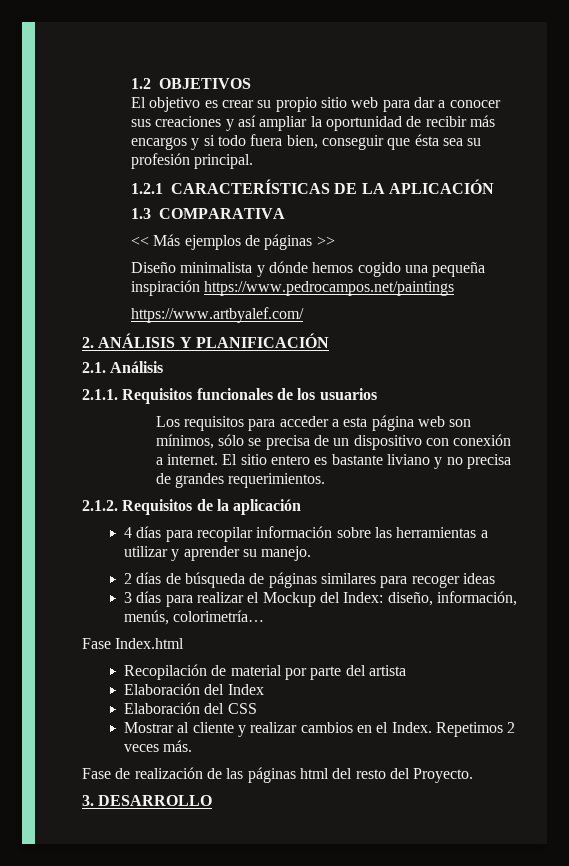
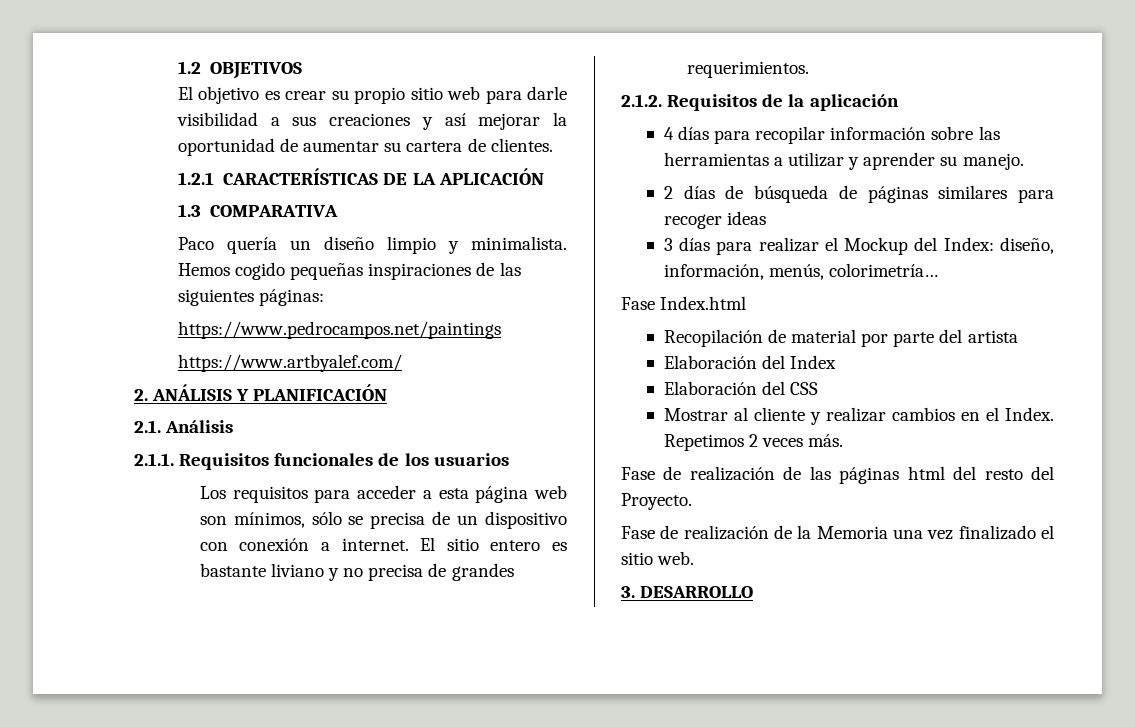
[414,97,501,108] dar a conocer -> [527,86,567,100] [176,112,280,126] darle visibilidad a
[259,116,308,131] ampliar -> [478,113,541,130] mejorar
[425,115,496,127] [131,134,482,150] [131,153,254,169] recibir más encargos y si todo fuera bien, conseguir que ésta sea su profesión principal. -> [303,138,553,152] aumentar su cartera de clientes.
[131,234,335,250] [131,261,486,277] [131,280,201,296] << Más ejemplos de páginas >> // Diseño minimalista y dónde hemos cogido una pequeña inspiración -> [177,236,567,254] [177,262,521,280] [177,289,324,306] Paco quería un diseño limpio y minimalista. Hemos cogido pequeñas inspiraciones de las siguientes páginas: //
(474, 775) none -> [621,525,1054,540] [621,551,695,565] // Fase de realización de la Memoria una vez finalizado el sitio web.

